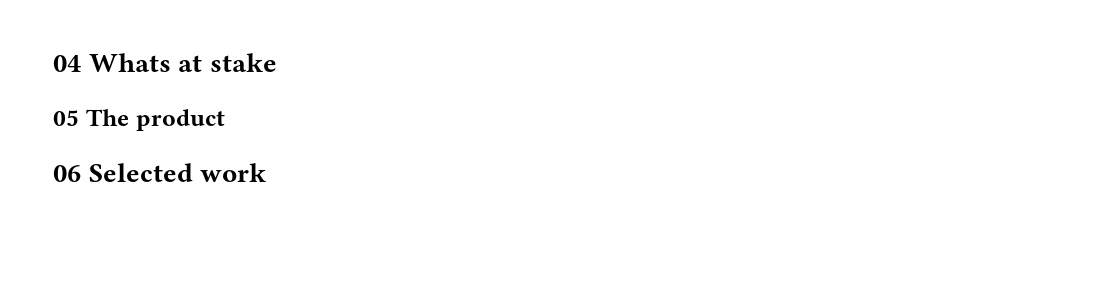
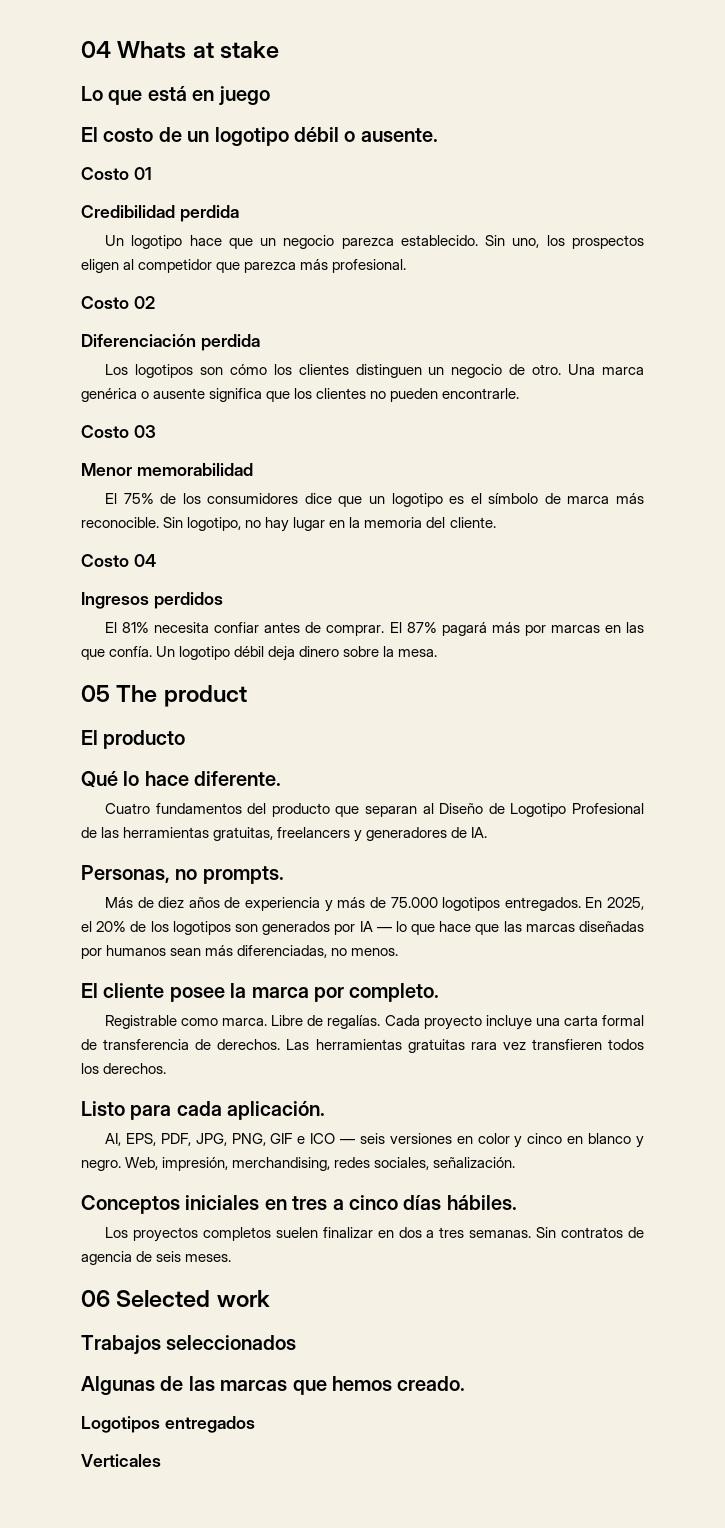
[53,109,225,131] [53,163,267,182] 05 The product // 06 Selected work -> [81,86,270,106] [81,127,438,146] [81,167,152,180] [81,205,239,222] [105,235,645,249] [81,259,407,273] [81,296,155,309] [81,334,260,351] [105,364,644,378] [81,388,520,402] [81,425,156,438] [81,463,253,476] [105,493,644,507] [81,517,496,532] [81,554,156,567] [81,592,223,609] [105,622,644,636] [81,646,438,661] [81,685,247,707] [81,730,186,749] [81,771,282,788] [105,803,644,817] [81,827,488,842] [81,865,284,884] [105,897,644,912] [81,921,644,935] [81,945,399,959] [81,983,440,1002] [105,1015,645,1030] [81,1039,645,1053] [81,1063,167,1074] [81,1101,326,1120] [105,1133,645,1148] [81,1157,516,1171] [81,1195,517,1214] [105,1227,644,1242] [81,1251,232,1265] [81,1290,270,1307] [81,1335,297,1355] [81,1376,466,1395] [81,1416,255,1433] [81,1454,161,1467] Lo que está en juego // El costo de un logotipo débil o ausente. // Costo 01 // Credibilidad perdida // Un logotipo hace que un negocio parezca establecido. Sin uno, los prospectos eligen al competidor que parezca más profesional. // Costo 02 // Diferenciación perdida // Los logotipos son cómo los clientes distinguen un negocio de otro. Una marca genérica o ausente significa que los clientes no pueden encontrarle. // Costo 03 // Menor memorabilidad // El 75% de los consumidores dice que un logotipo es el símbolo de marca más reconocible. Sin logotipo, no hay lugar en la memoria del cliente. // Costo 04 // Ingresos perdidos // El 81% necesita confiar antes de comprar. El 87% pagará más por marcas en las que confía. Un logotipo débil deja dinero sobre la mesa. // 05 The product // El producto // Qué lo hace diferente. // Cuatro fundamentos del producto que separan al Diseño de Logotipo Profesional de las herramientas gratuitas, freelancers y generadores de IA. // Personas, no prompts. // Más de diez años de experiencia y más de 75.000 logotipos entregados. En 2025, el 20% de los logotipos son generados por IA — lo que hace que las marcas diseñadas por humanos sean más diferenciadas, no menos. // El cliente posee la marca por completo. // Registrable como marca. Libre de regalías. Cada proyecto incluye una carta formal de transferencia de derechos. Las herramientas gratuitas rara vez transfieren todos los derechos. // Listo para cada aplicación. // AI, EPS, PDF, JPG, PNG, GIF e ICO — seis versiones en color y cinco en blanco y negro. Web, impresión, merchandising, redes sociales, señalización. // Conceptos iniciales en tres a cinco días hábiles. // Los proyectos completos suelen finalizar en dos a tres semanas. Sin contratos de agencia de seis meses. // 06 Selected work // Trabajos seleccionados // Algunas de las marcas que hemos creado. // Logotipos entregados // Verticales

